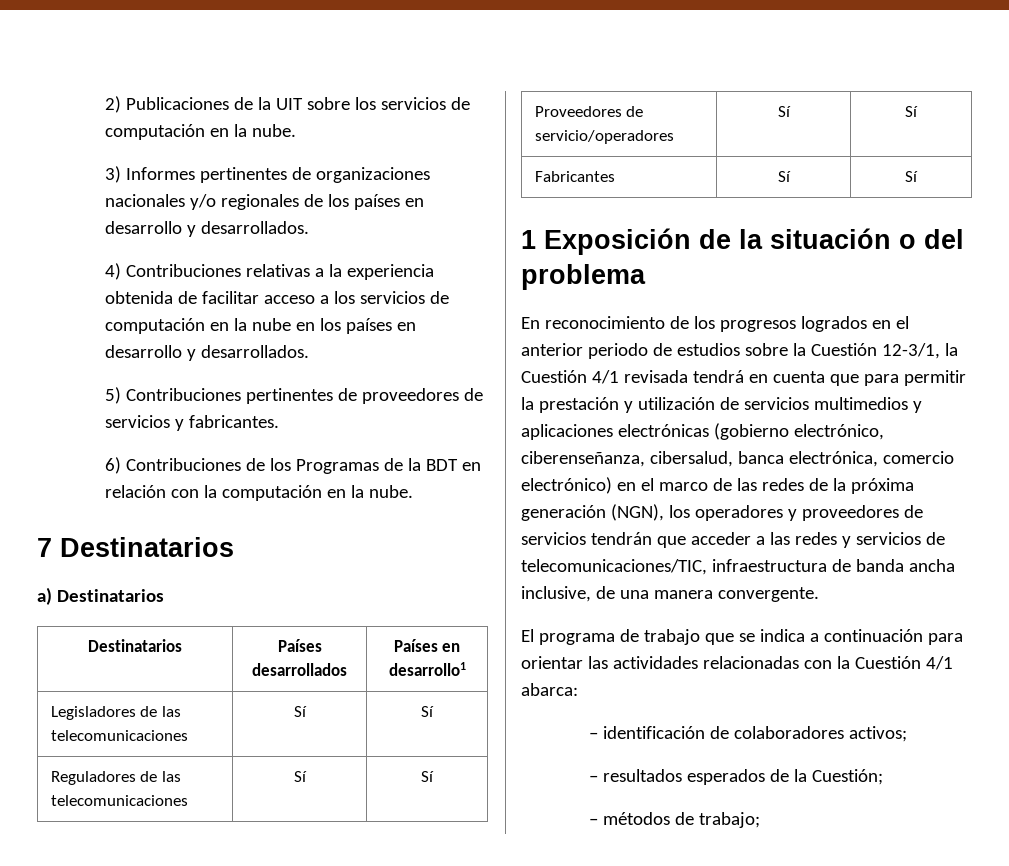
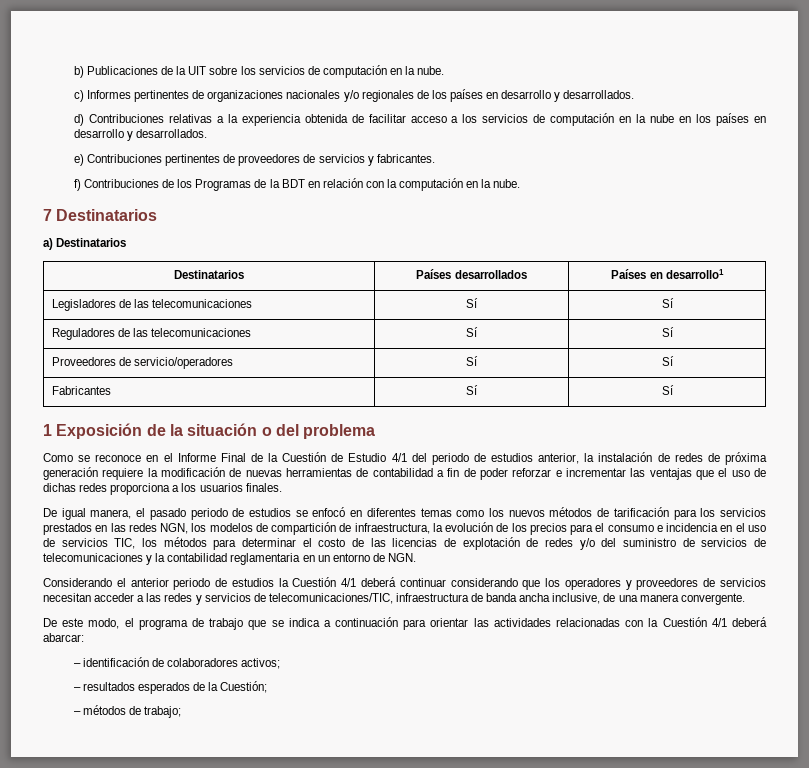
[105,96,122,113] 2) -> [73,66,84,78] b)
[105,166,122,183] 3) -> [73,90,84,102] c)
[105,263,122,280] 4) -> [73,114,84,126] d)
[105,387,122,404] 5) -> [73,154,84,166] e)
[105,457,122,474] 6) -> [73,179,81,191] f)
[521,316,909,332] [521,343,958,359] [521,370,966,386] [521,397,922,413] [521,423,884,440] [521,451,954,467] [521,477,914,494] [521,504,664,521] En reconocimiento de los progresos logrados en el anterior periodo de estudios sobre la Cuestión 12-3/1, la Cuestión 4/1 revisada tendrá en cuenta que para permitir la prestación y utilización de servicios multimedios y aplicaciones electrónicas (gobierno electrónico, ciberenseñanza, cibersalud, banca electrónica, comercio electrónico) en el marco de las redes de la próxima generación (NGN), -> [43,452,768,465] [43,467,767,480] [43,483,282,495] [43,507,766,520] [43,522,766,535] [43,537,766,550] [43,553,416,565] [43,577,541,590] Como se reconoce en el Informe Final de la Cuestión de Estudio 4/1 del periodo de estudios anterior, la instalación de redes de próxima generación requiere la modificación de nuevas herramientas de contabilidad a fin de poder reforzar e incrementar las ventajas que el uso de dichas redes proporciona a los usuarios finales. // De igual manera, el pasado periodo de estudios se enfocó en diferentes temas como los nuevos métodos de tarificación para los servicios prestados en las redes NGN, los modelos de compartición de infraestructura, la evolución de los precios para el consumo e incidencia en el uso de servicios TIC, los métodos para determinar el costo de las licencias de explotación de redes y/o del suministro de servicios de telecomunicaciones y la contabilidad reglamentaria en un entorno de NGN. // Considerando el anterior periodo de estudios la Cuestión 4/1 deberá continuar considerando que
[590,532,686,548] tendrán que -> [43,593,91,602] necesitan
[521,629,534,642] El -> [43,618,134,629] De este modo, el
[521,683,578,696] abarca: -> [731,617,767,627] [43,633,84,642] deberá abarcar:

